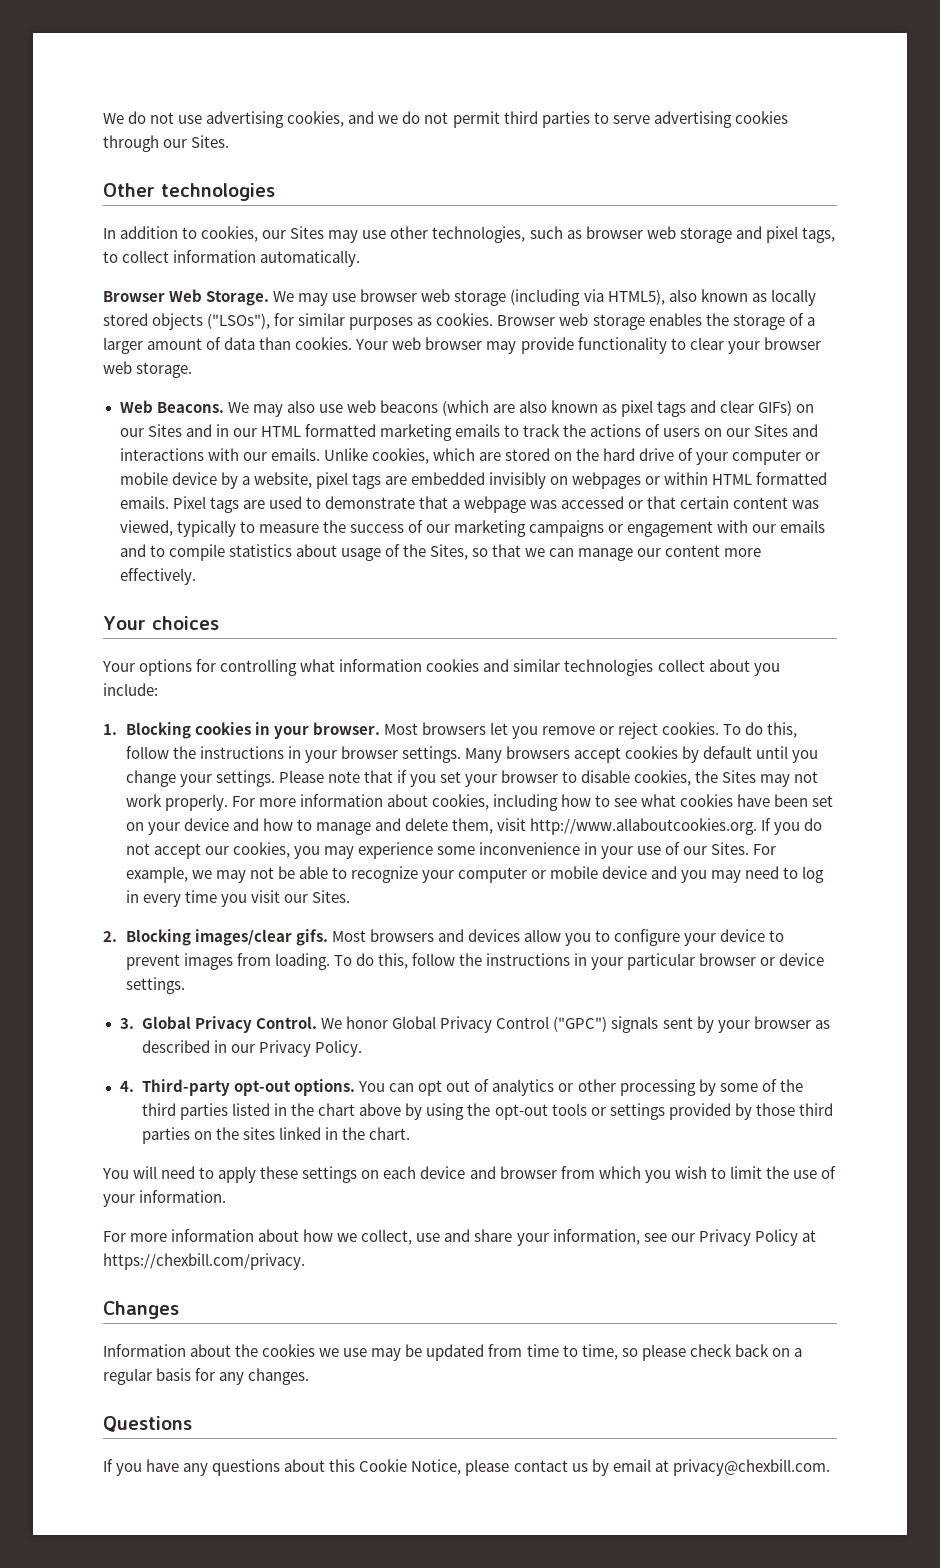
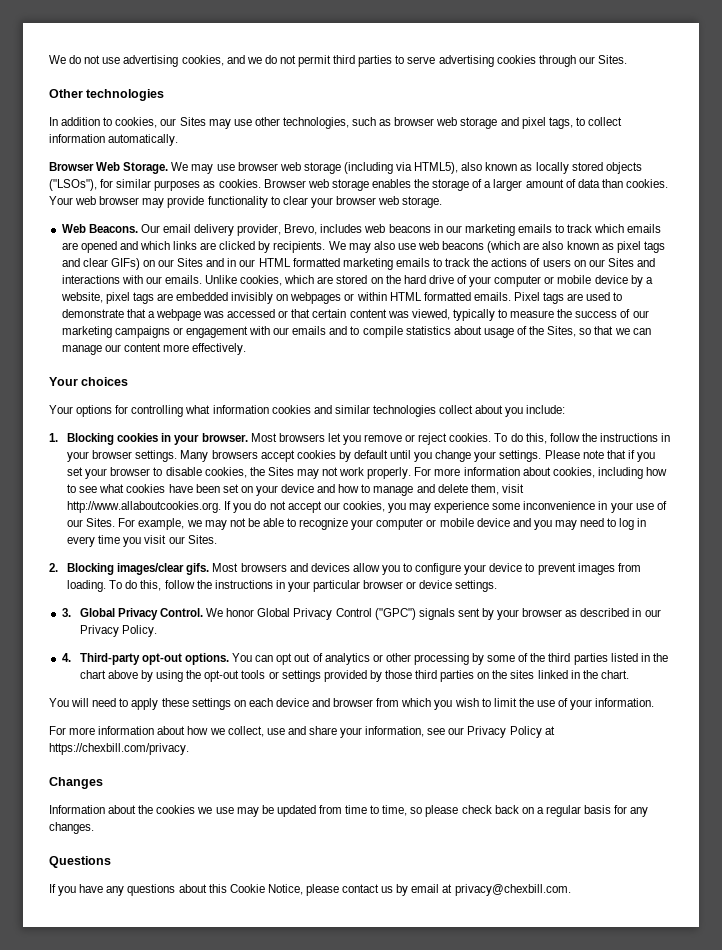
(224, 407) none -> [140,224,662,236] [61,241,326,253] Our email delivery provider, Brevo, includes web beacons in our marketing emails to track which emails are opened and which links are clicked by recipients.

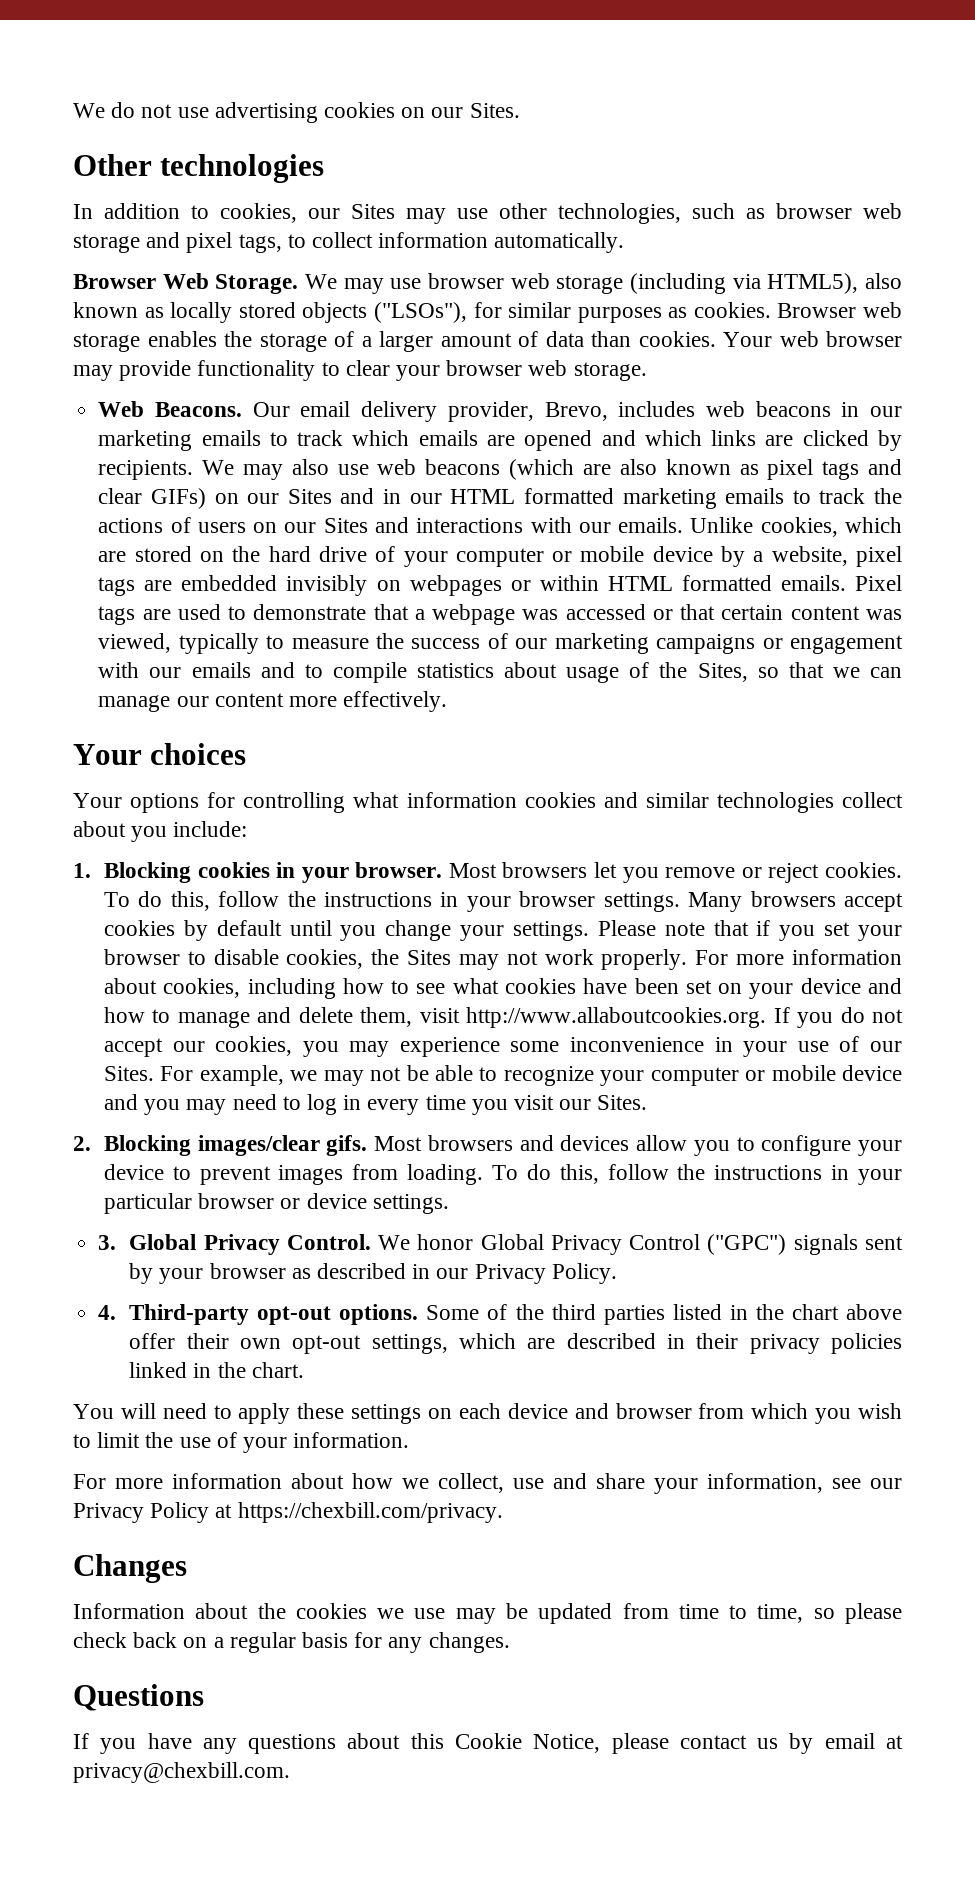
[181,55,576,67] cookies, and we do not permit third parties to serve advertising cookies through -> [324,102,426,118] cookies on
[232,653,516,665] You can opt out of analytics or other processing by some -> [426,1305,480,1320] Some
[140,670,535,682] by using the opt-out tools or settings provided by those third parties on the sites -> [129,1333,902,1354] offer their own opt-out settings, which are described in their privacy policies

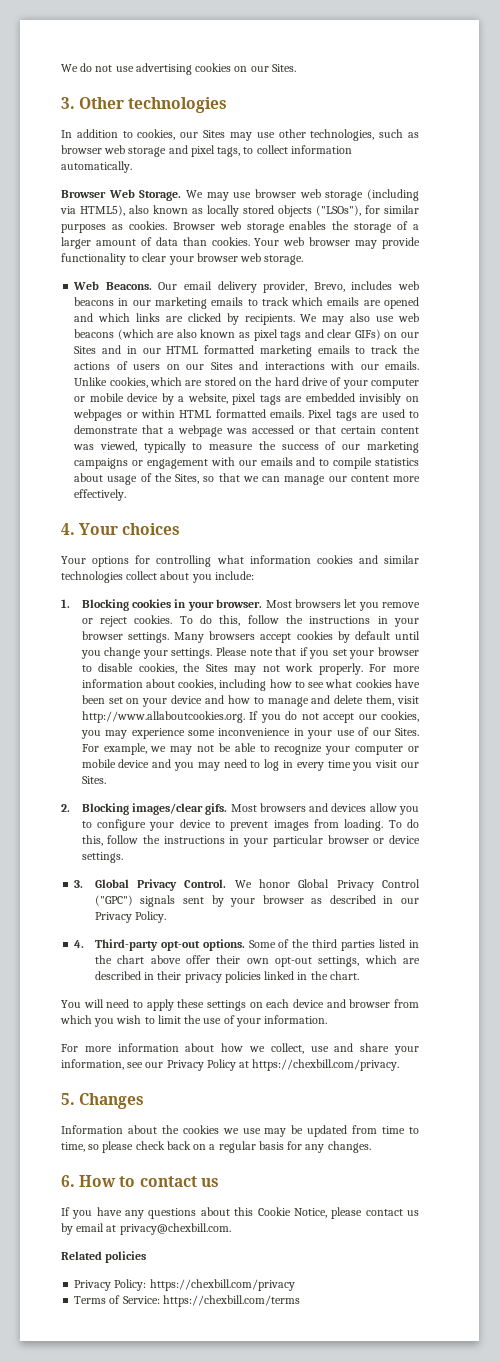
(520, 110) none -> [61,97,75,109] 3.
(448, 701) none -> [61,523,75,535] 4.
(503, 1512) none -> [61,1093,75,1105] 5.
[73,1684,204,1711] Questions -> [61,1175,219,1187] 6. How to contact us
(290, 1772) none -> [61,1251,147,1263] [74,1279,295,1291] [74,1295,300,1307] // Related policies // Privacy Policy: https://chexbill.com/privacy // Terms of Service: https://chexbill.com/terms

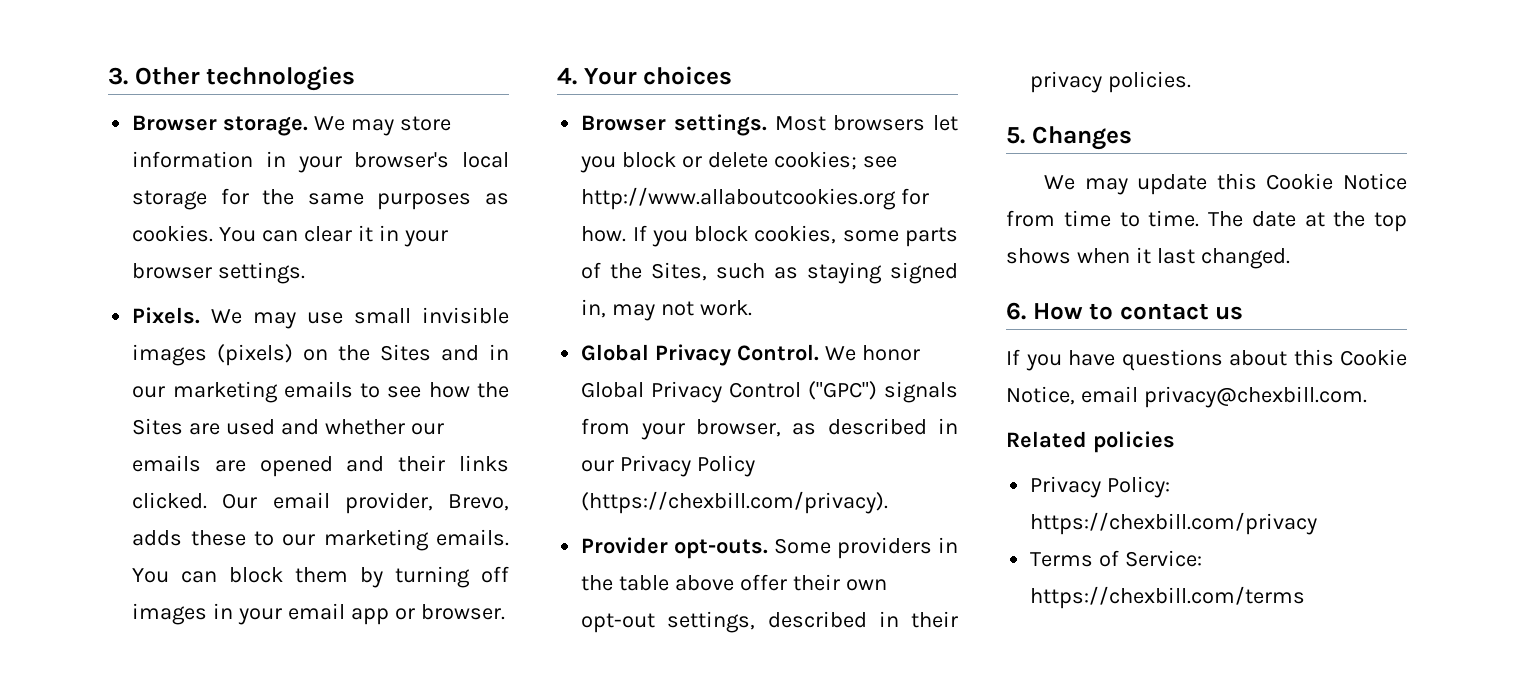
[61,63,296,75] [61,97,228,113] [61,129,419,141] [61,145,352,157] [61,161,132,173] [61,189,419,201] [60,205,419,217] [61,221,419,233] [61,237,420,249] [61,253,304,265] [73,281,419,293] [74,297,115,306] We do not use advertising cookies on our Sites. // 3. Other technologies // In addition to cookies, our Sites may use other technologies, such as browser web storage and pixel tags, to collect information automatically. // Browser Web Storage. We may use browser web storage (including via HTML5), also known as locally stored objects ("LSOs"), for similar purposes as cookies. Browser web storage enables the storage of a larger amount of data than cookies. Your web browser may provide functionality to clear your browser web storage. // Web Beacons. Our email delivery provider, Brevo, includes web beacons -> [108,66,356,91] [132,115,451,136] [132,151,510,173] [132,188,509,210] [132,225,448,247] [132,262,306,284] [132,307,510,329] [132,344,480,366] 3. Other technologies // Browser storage. We may store information in your browser's local storage for the same purposes as cookies. You can clear it in your browser settings. // Pixels. We may use small invisible images (pixels) on the Sites and
[261,297,419,309] [74,313,419,325] [74,329,419,341] [74,345,420,357] [74,361,419,370] [74,377,419,389] [74,393,419,405] [73,409,419,421] [74,425,419,437] [73,441,419,453] [74,457,420,469] [74,473,421,485] [74,489,127,501] [61,523,181,535] [61,555,419,567] [61,571,254,583] [61,599,420,611] [81,615,419,627] [81,631,420,643] [80,647,419,659] [81,663,420,675] [81,679,420,691] [81,695,420,707] [81,711,419,723] [80,727,420,739] [81,743,419,755] [81,759,419,771] [81,776,106,784] [61,803,419,815] [81,819,419,831] [81,835,421,847] [81,852,123,863] [74,880,84,888] track which emails are opened and which links are clicked by recipients. We may also use web beacons (which are also known as pixel tags and clear GIFs) on our Sites and in our HTML formatted marketing emails to track the actions of users on our Sites and interactions with our emails. Unlike cookies, which are stored on the hard drive of your computer or mobile device by a website, pixel tags are embedded invisibly on webpages or within HTML formatted emails. Pixel tags are used to demonstrate that a webpage was accessed or that certain content was viewed, typically to measure the success of our marketing campaigns or engagement with our emails and to compile statistics about usage of the Sites, so that we can manage our content more effectively. // 4. Your choices // Your options for controlling what information cookies and similar technologies collect about you include: // 1. Blocking cookies in your browser. Most browsers let you remove or reject cookies. To do this, follow the instructions in your browser settings. Many browsers accept cookies by default until you change your settings. Please note that if you set your browser to disable cookies, the Sites may not work properly. For more information about cookies, including how to see what cookies have been set on your device and how to manage and delete them, visit http://www.allaboutcookies.org. If you do not accept our cookies, you may experience some inconvenience in your use of our Sites. For example, we may not be able to recognize your computer or mobile device and you may need to log in every time you visit our Sites. // 2. Blocking images/clear gifs. Most browsers and devices allow you to configure your device to prevent images from loading. To do this, follow the instructions in your particular browser or device settings. // 3. -> [387,382,510,398] [132,418,444,435] [132,455,509,477] [132,492,510,514] [132,529,510,551] [132,566,510,588] [132,603,505,625] [557,66,733,85] [581,114,958,136] [580,151,897,173] [581,187,930,210] [581,225,958,247] [581,262,958,284] [581,299,753,321] see how the Sites are used and whether our emails are opened and their links clicked. Our email provider, Brevo, adds these to our marketing emails. You can block them by turning off images in your email app or browser. // 4. Your choices // Browser settings. Most browsers let you block or delete cookies; see http://www.allaboutcookies.org for how. If you block cookies, some parts of the Sites, such as staying signed in, may not work. //
[183,895,304,907] sent by your browser -> [581,418,781,440] from your browser,
[135,911,167,923] [74,939,419,951] [94,955,145,964] Policy. // 4. Third-party opt-out options. Some of the third parties listed in the chart -> [697,455,756,477] [581,491,889,514] [581,537,958,559] [581,575,670,591] Policy (https://chexbill.com/privacy). // Provider opt-outs. Some providers in the table
[364,955,420,964] which are -> (756, 622) none
[224,971,359,983] [61,999,420,1011] [60,1015,328,1027] [61,1043,420,1055] [61,1059,400,1071] [61,1093,145,1109] [61,1125,419,1137] [61,1141,371,1153] policies linked in the chart. // You will need to apply these settings on each device and browser from which you wish to limit the use of your information. // For more information about how we collect, use and share your information, see our Privacy Policy at https://chexbill.com/privacy. // 5. Changes // Information about the cookies we use may be updated from time to time, so please check back on a regular basis for any changes. -> [1108,71,1192,93] [1006,126,1132,150] [1044,173,1407,195] [1006,210,1407,232] [1006,247,1290,269] policies. // 5. Changes // We may update this Cookie Notice from time to time. The date at the top shows when it last changed.
[125,1210,145,1219] any -> (1115, 358) none
[331,1207,420,1219] [61,1223,117,1235] please contact us by email at -> [1080,386,1138,403] email

